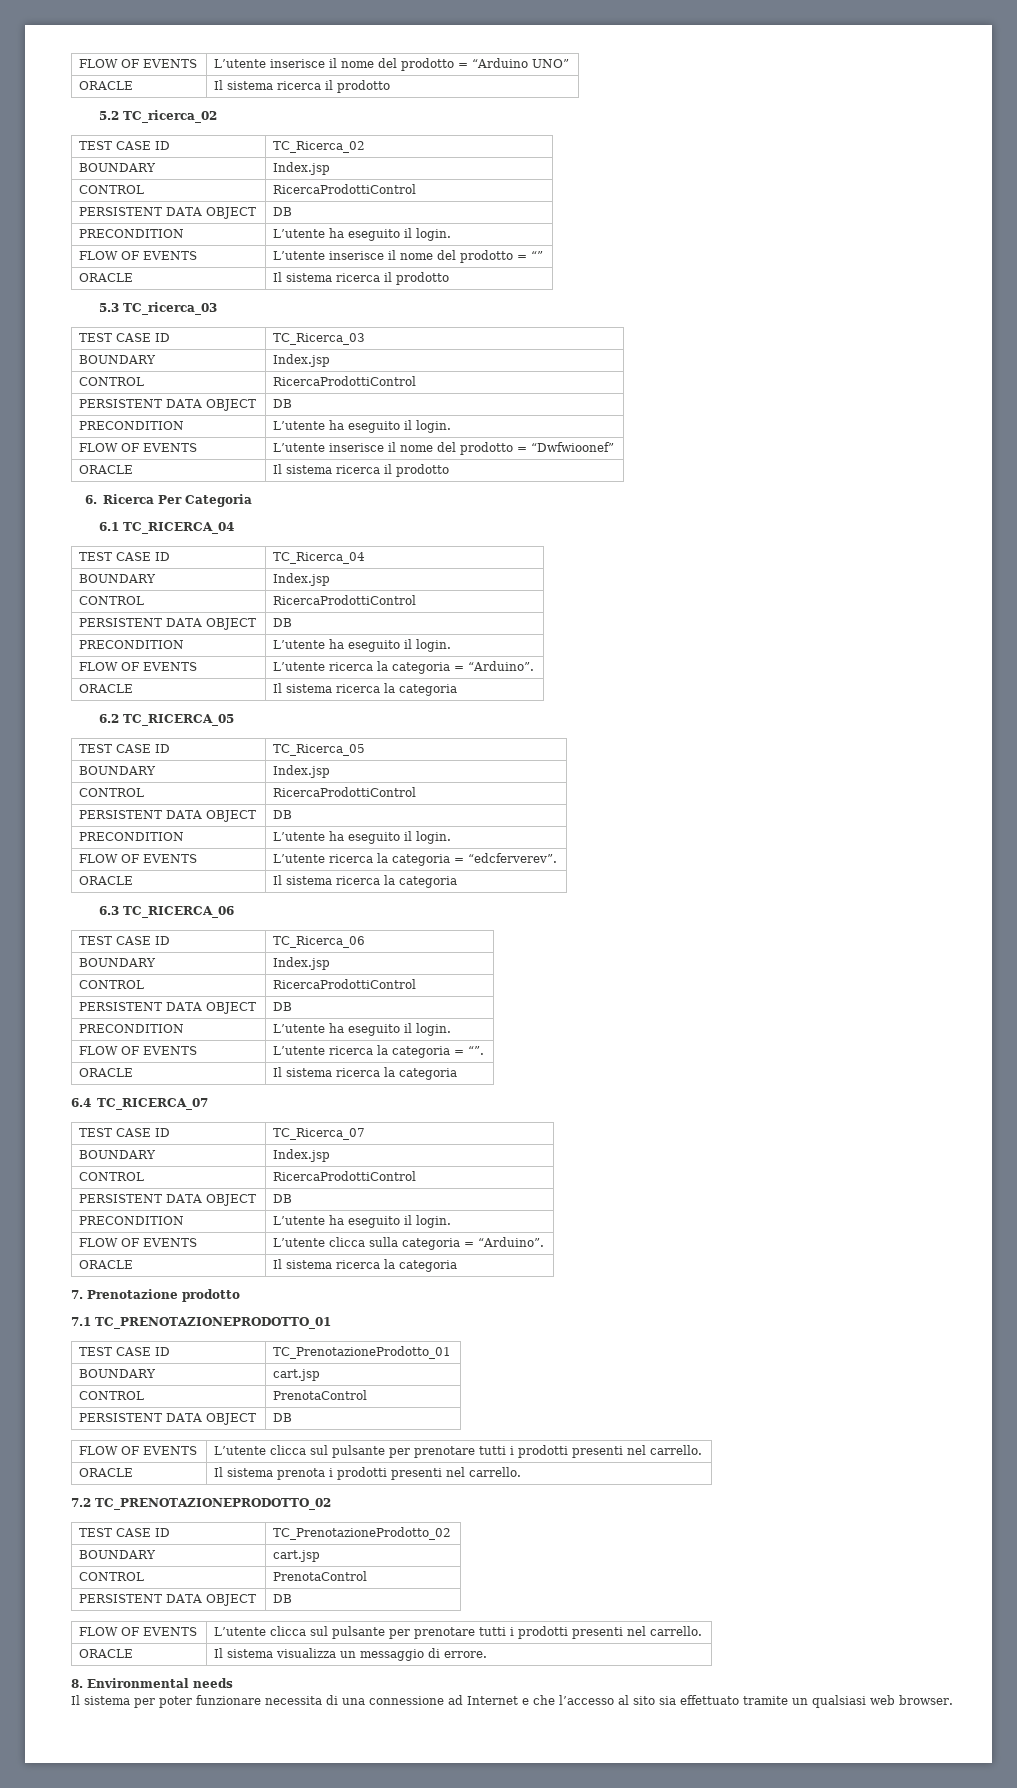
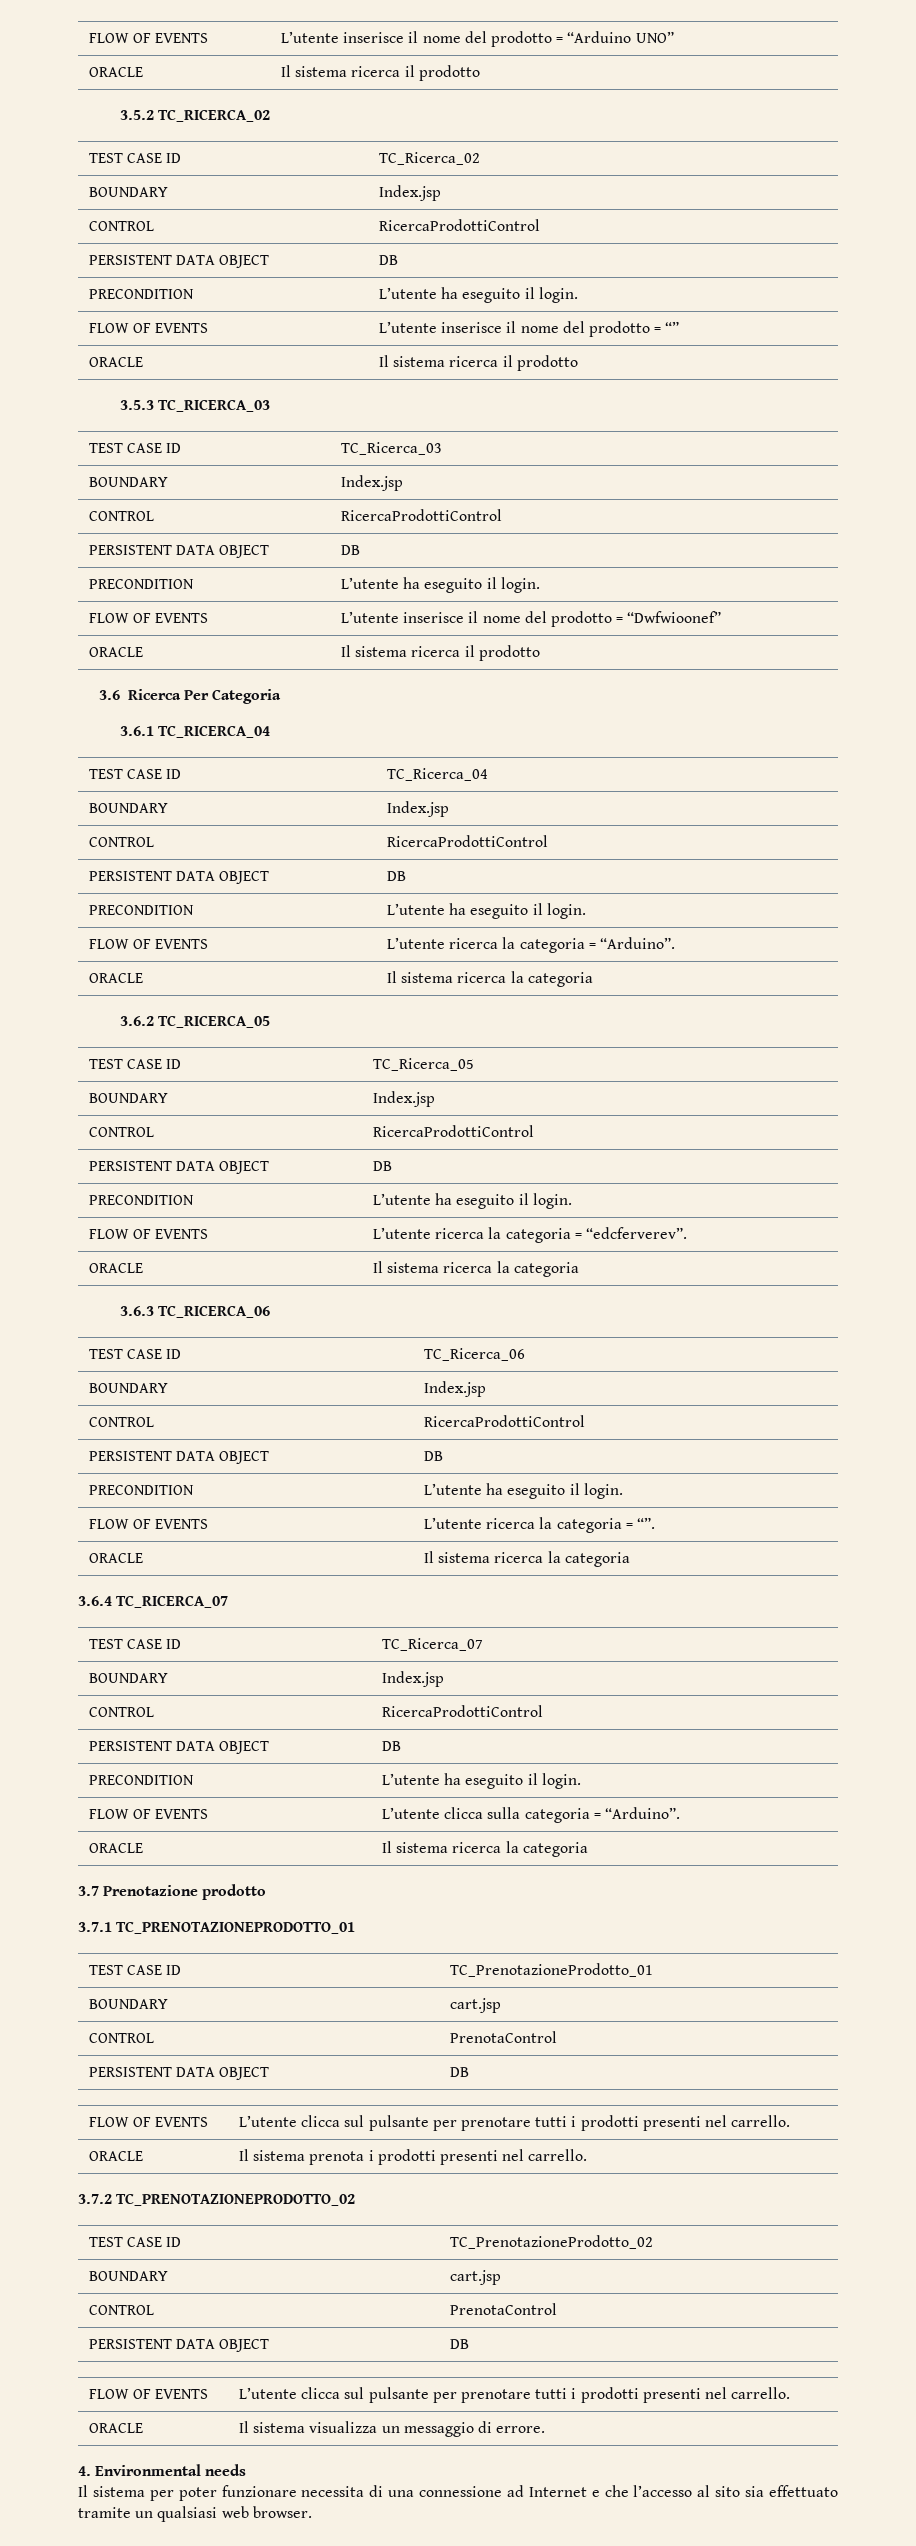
[99,110,218,123] 5.2 TC_ricerca_02 -> [119,109,271,122] 3.5.2 TC_RICERCA_02
[99,302,218,315] 5.3 TC_ricerca_03 -> [119,399,271,412] 3.5.3 TC_RICERCA_03
[85,495,98,504] 6. -> [98,690,120,700] 3.6
[99,522,120,531] 6.1 -> [119,726,154,736] 3.6.1
[99,714,120,723] 6.2 -> [119,1016,154,1026] 3.6.2
[99,906,120,915] 6.3 -> [119,1306,154,1316] 3.6.3
[71,1098,91,1107] 6.4 -> [78,1596,112,1606] 3.6.4
[71,1290,83,1299] 7. -> [78,1886,99,1896] 3.7
[71,1317,91,1326] 7.1 -> [78,1922,112,1932] 3.7.1
[71,1498,91,1507] 7.2 -> [78,2194,112,2204] 3.7.2
[71,1679,83,1688] 8. -> [78,2466,91,2476] 4.

